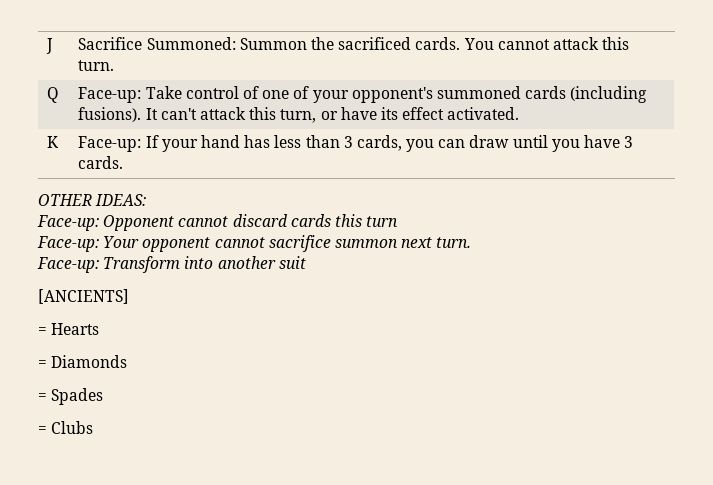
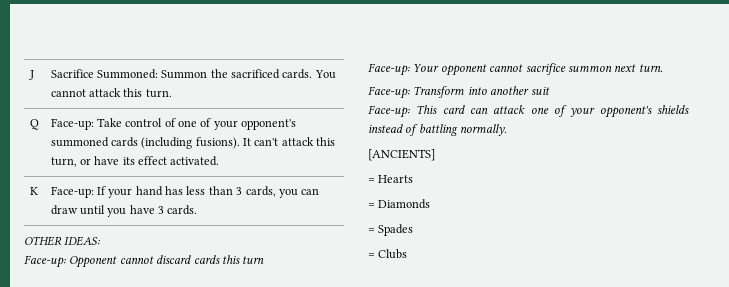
(306, 262) none -> [368,105,689,118] [368,124,508,136] // Face-up: This card can attack one of your opponent's shields instead of battling normally.

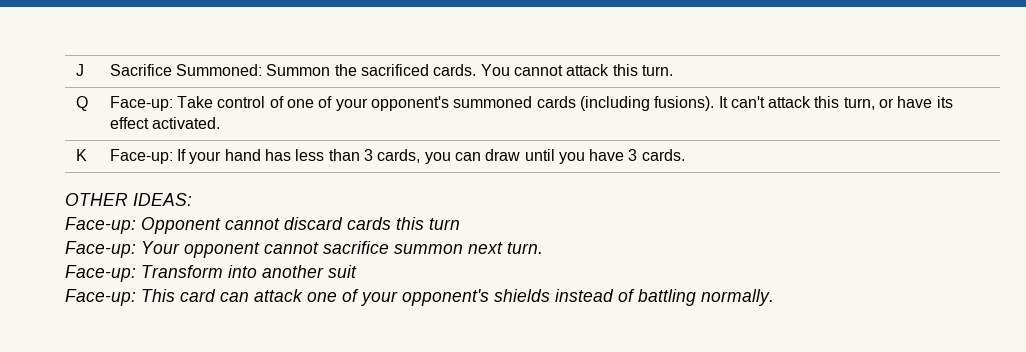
[368,149,435,161] [368,175,414,183] [368,199,431,209] [368,224,414,236] [368,249,408,259] // [ANCIENTS] // = Hearts // = Diamonds // = Spades // = Clubs -> (774, 297) none

